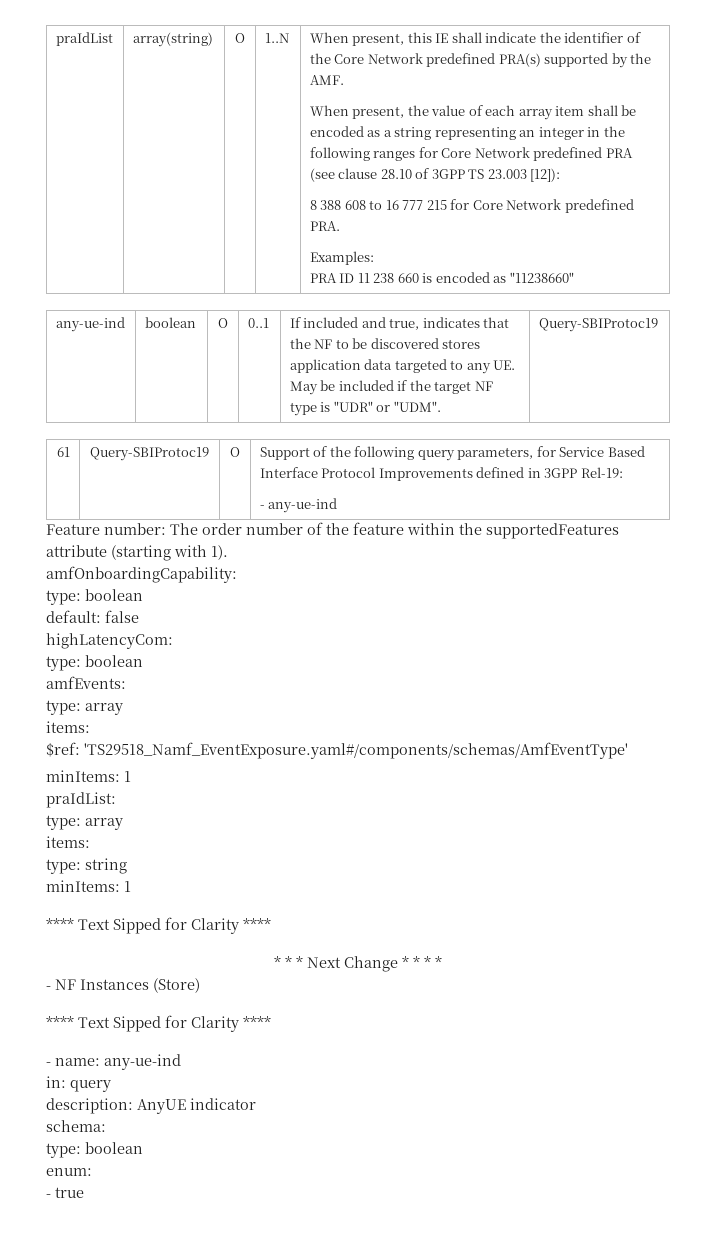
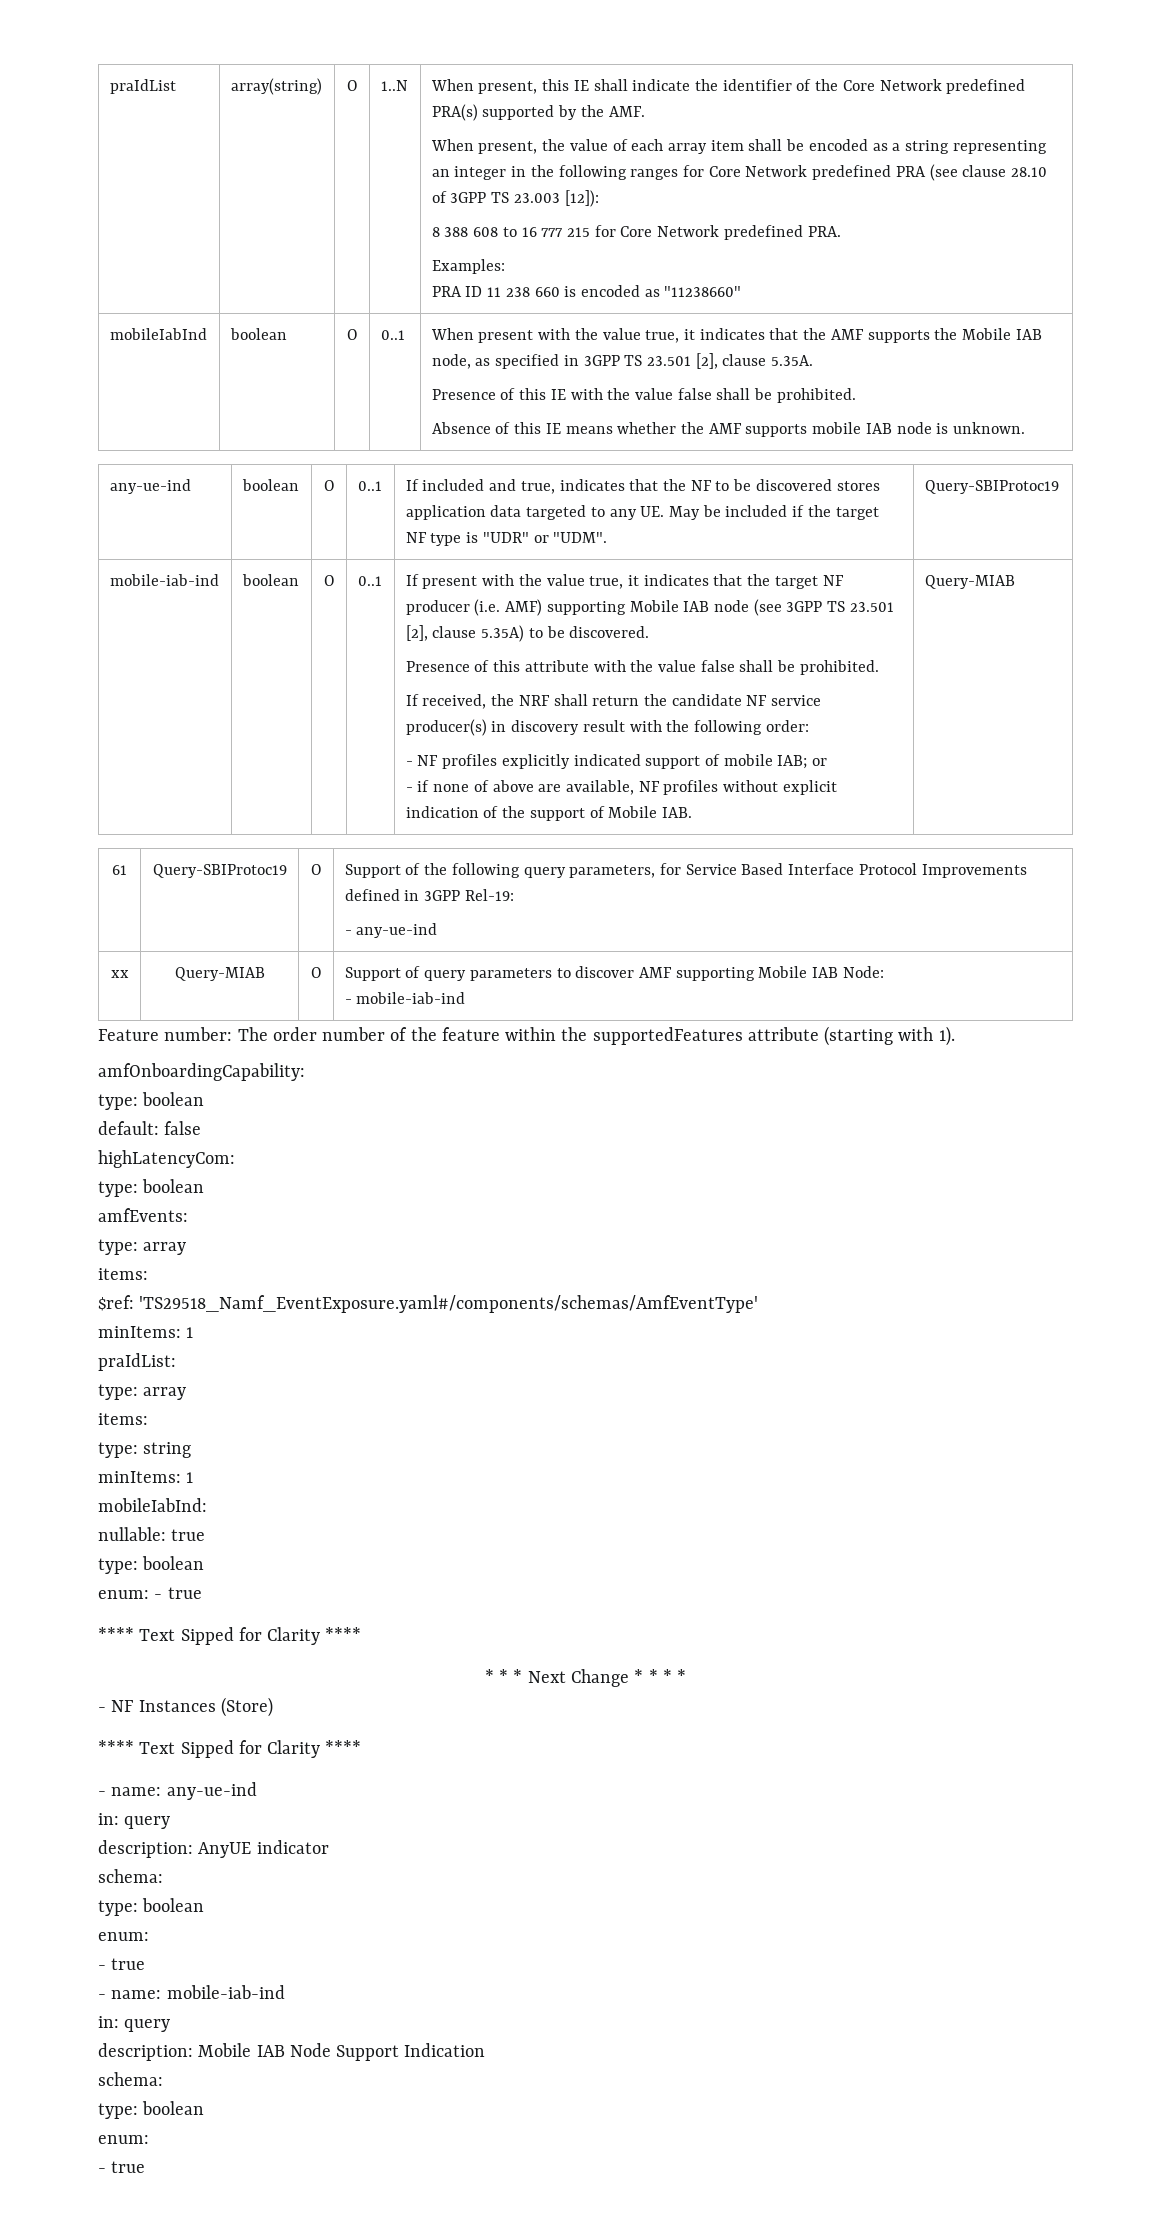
(574, 277) none -> [109,328,207,340] [229,328,287,340] [346,329,358,340] [380,330,405,340] [430,328,1042,343] [431,353,814,369] [431,388,856,403] [431,422,1026,437] // mobileIabInd | boolean | O | 0..1 | When present with the value true, it indicates that the AMF supports the Mobile IAB node, as specified in 3GPP TS 23.501 [2], clause 5.35A. // Presence of this IE with the value false shall be prohibited. // Absence of this IE means whether the AMF supports mobile IAB node is unknown.
(658, 325) none -> [109,574,219,586] [241,574,299,586] [323,575,335,586] [357,576,382,586] [405,574,844,589] [405,599,894,616] [405,625,650,642] [405,660,879,675] [405,694,822,709] [405,719,809,736] [405,754,828,769] [405,780,837,795] [405,806,692,821] [924,575,1015,589] // mobile-iab-ind | boolean | O | 0..1 | If present with the value true, it indicates that the target NF producer (i.e. AMF) supporting Mobile IAB node (see 3GPP TS 23.501 [2], clause 5.35A) to be discovered. // Presence of this attribute with the value false shall be prohibited. // If received, the NRF shall return the candidate NF service producer(s) in discovery result with the following order: // - NF profiles explicitly indicated support of mobile IAB; or // - if none of above are available, NF profiles without explicit indication of the support of Mobile IAB. | Query-MIAB
(338, 505) none -> [110,970,129,978] [174,967,265,981] [310,967,322,978] [344,966,884,981] [344,992,466,1004] // xx | Query-MIAB | O | Support of query parameters to discover AMF supporting Mobile IAB Node: // - mobile-iab-ind
(131, 886) none -> [98,1498,207,1512] [98,1527,206,1541] [98,1556,205,1574] [98,1587,202,1599] // mobileIabInd: // nullable: true // type: boolean // enum: - true
(84, 1192) none -> [98,1985,285,1999] [98,2016,171,2032] [98,2043,486,2061] [98,2072,163,2086] [98,2101,205,2119] [98,2135,149,2144] [98,2161,146,2173] // - name: mobile-iab-ind // in: query // description: Mobile IAB Node Support Indication // schema: // type: boolean // enum: // - true

